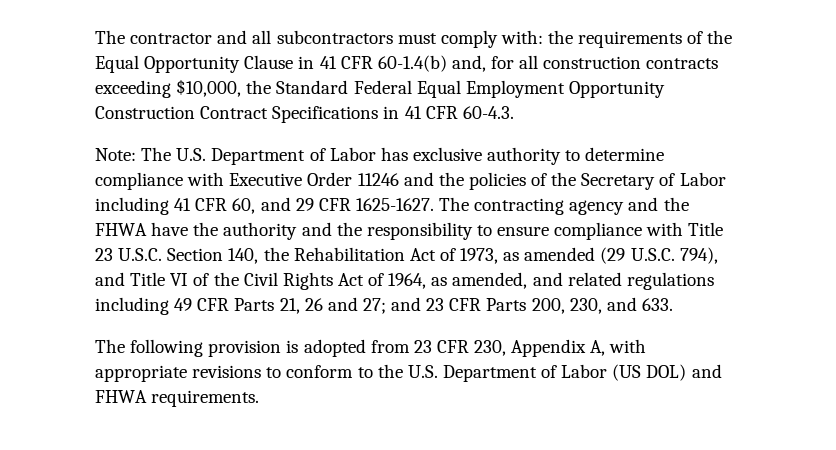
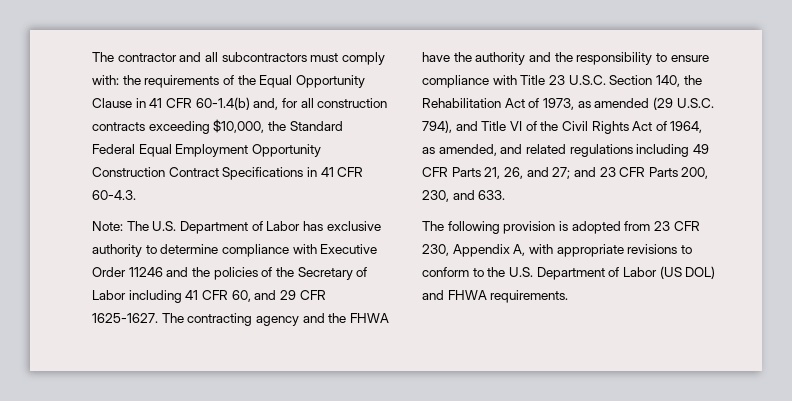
[304,298,323,311] 26 -> [503,167,523,179] 26,

